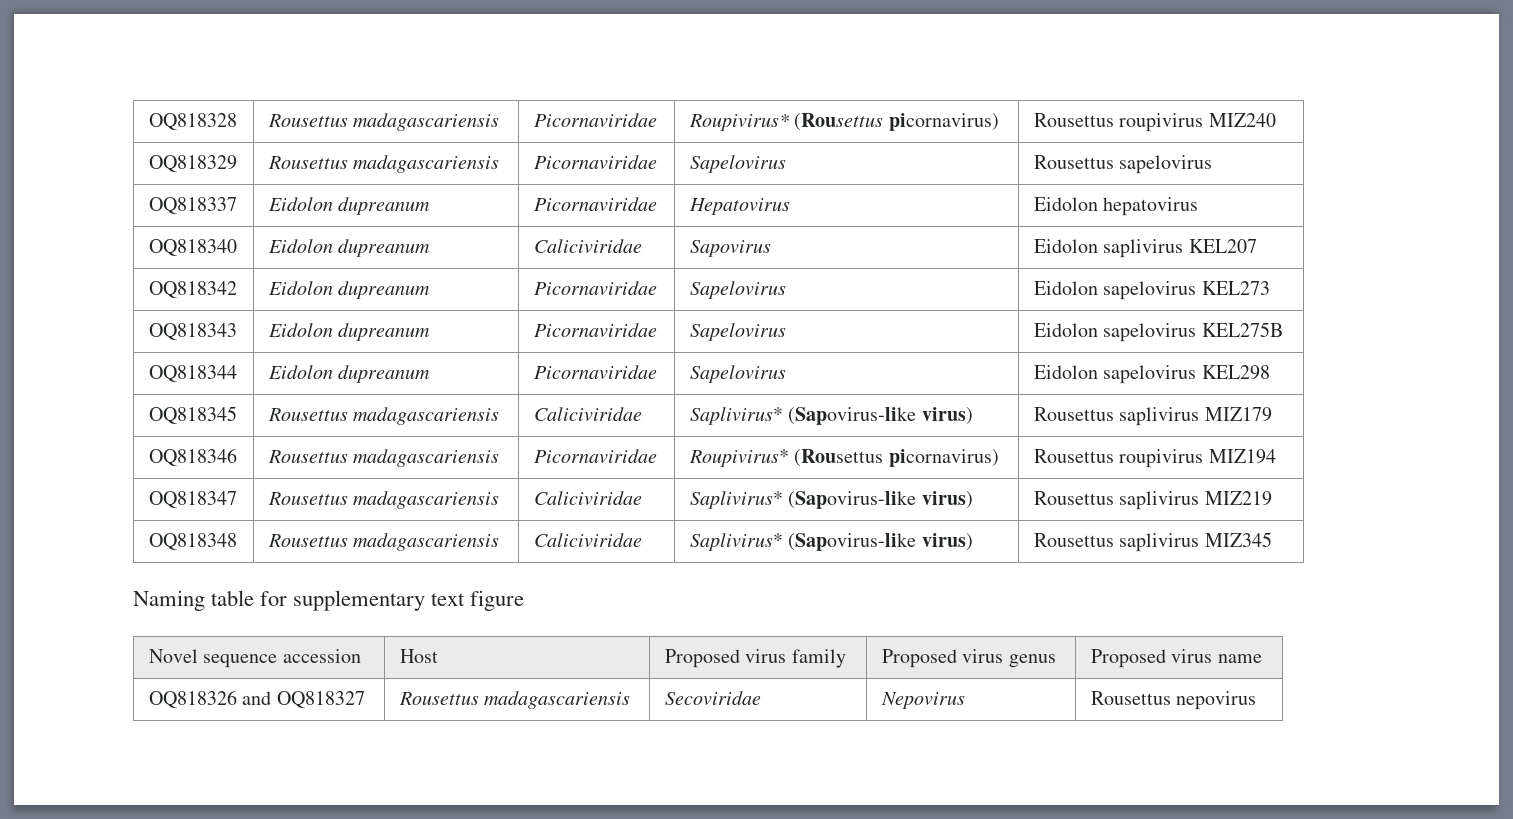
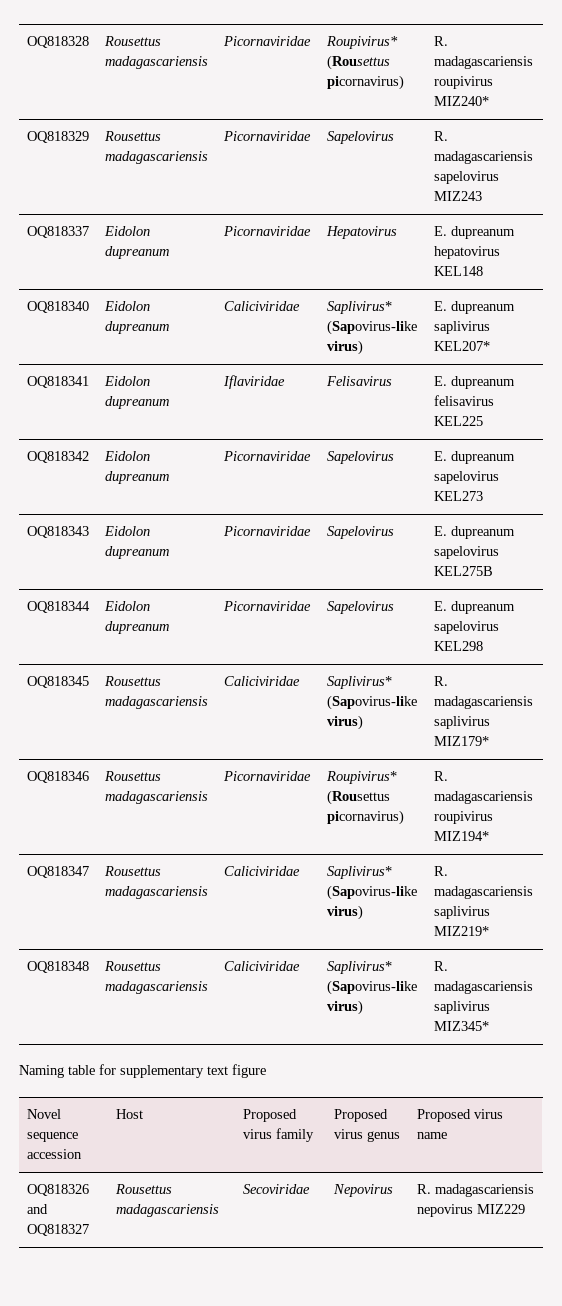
[1033,113,1276,132] Rousettus roupivirus MIZ240 -> [433,36,448,46] [433,56,533,69] [433,76,493,89] [433,96,489,106] R. madagascariensis roupivirus MIZ240*
[1033,155,1213,174] Rousettus sapelovirus -> [433,131,448,141] [433,151,533,164] [433,171,499,184] [433,191,482,201] R. madagascariensis sapelovirus MIZ243
[1033,197,1098,211] Eidolon -> [433,226,515,239] E. dupreanum
(1199, 206) none -> [433,266,483,276] KEL148
[689,240,771,257] [1033,239,1257,258] Sapovirus | Eidolon saplivirus KEL207 -> [326,301,392,314] [326,320,417,335] [326,340,363,355] [433,301,515,314] [433,321,490,334] [433,341,490,351] [26,376,89,388] [103,376,150,386] [104,396,169,409] [222,375,285,389] [325,376,392,386] [433,376,515,389] [433,395,494,406] [433,416,483,426] Saplivirus* (Sapovirus-like virus) | E. dupreanum saplivirus KEL207* // OQ818341 | Eidolon dupreanum | Iflaviridae | Felisavirus | E. dupreanum felisavirus KEL225
[1033,281,1098,295] Eidolon -> [433,451,515,464] E. dupreanum
[1033,323,1098,337] Eidolon -> [433,526,515,539] E. dupreanum
[1033,365,1098,379] Eidolon -> [433,601,515,614] E. dupreanum
[1033,407,1272,426] Rousettus saplivirus MIZ179 -> [433,676,448,686] [433,696,533,709] [433,716,490,729] [433,736,489,746] R. madagascariensis saplivirus MIZ179*
[1033,449,1276,468] Rousettus roupivirus MIZ194 -> [433,771,448,781] [433,791,533,804] [433,811,493,824] [433,831,489,841] R. madagascariensis roupivirus MIZ194*
[1033,491,1272,510] Rousettus saplivirus MIZ219 -> [433,866,448,876] [433,886,533,899] [433,906,490,919] [433,926,489,936] R. madagascariensis saplivirus MIZ219*
[1033,532,1272,552] Rousettus saplivirus MIZ345 -> [433,961,448,971] [433,981,533,994] [433,1001,490,1014] [433,1021,489,1031] R. madagascariensis saplivirus MIZ345*
[1090,691,1257,710] Rousettus nepovirus -> [416,1184,534,1197] [416,1204,525,1217] R. madagascariensis nepovirus MIZ229

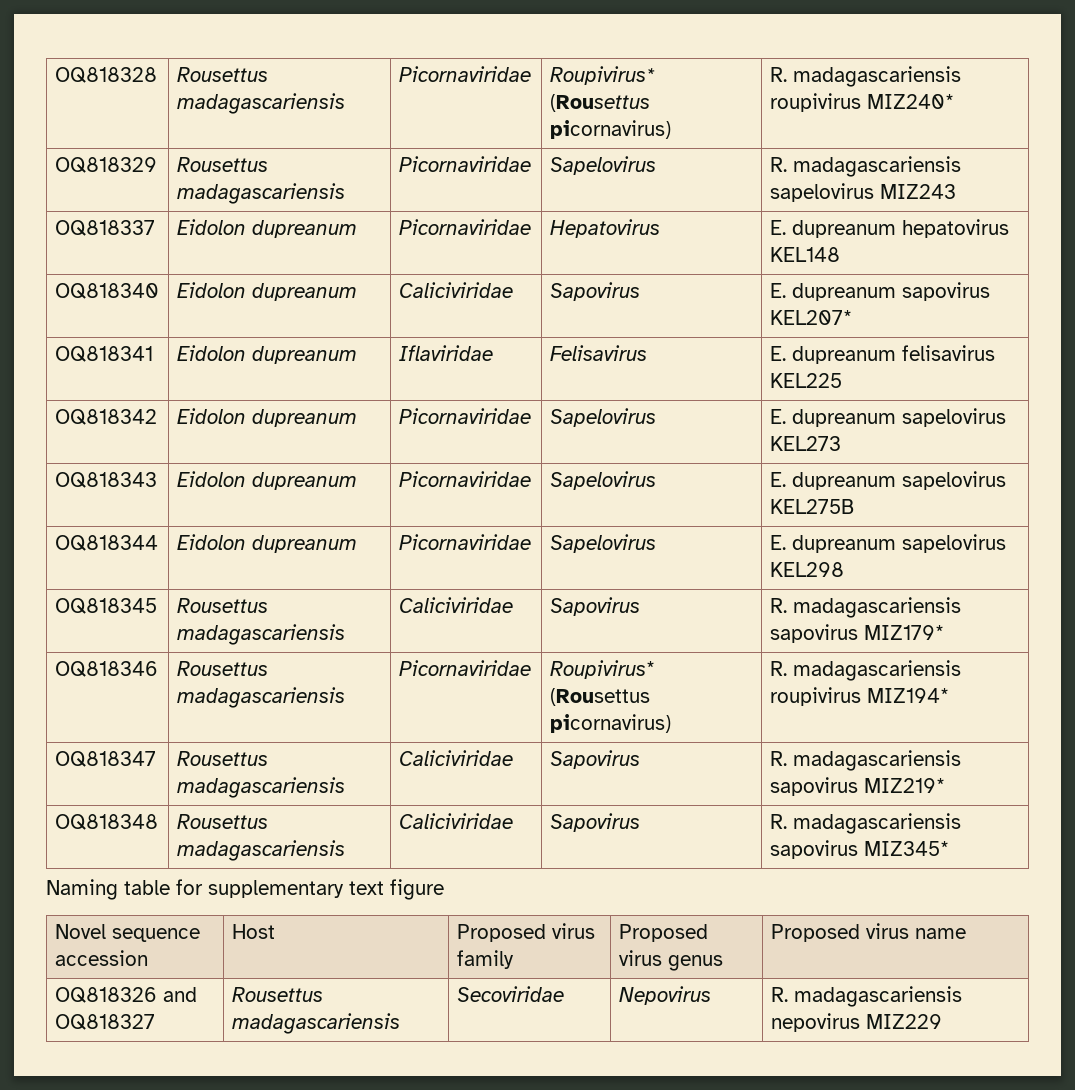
[326,301,392,314] [326,320,417,335] [326,340,363,355] [433,301,515,314] [433,321,490,334] Saplivirus* (Sapovirus-like virus) | E. dupreanum saplivirus -> [549,282,640,301] [769,282,990,301] Sapovirus | E. dupreanum sapovirus
[326,676,392,689] [326,695,417,710] [326,715,363,730] [433,676,448,686] [433,696,533,709] [433,716,490,729] Saplivirus* (Sapovirus-like virus) | R. madagascariensis saplivirus -> [549,597,640,616] [769,597,961,618] [769,624,858,643] Sapovirus | R. madagascariensis sapovirus
[326,866,392,879] [326,885,417,900] [326,905,363,920] [433,866,448,876] [433,886,533,899] [433,906,490,919] Saplivirus* (Sapovirus-like virus) | R. madagascariensis saplivirus -> [549,750,640,769] [769,750,961,771] [769,777,858,796] Sapovirus | R. madagascariensis sapovirus
[326,961,392,974] [326,980,417,995] [326,1000,363,1015] [433,961,448,971] [433,981,533,994] [433,1001,490,1014] Saplivirus* (Sapovirus-like virus) | R. madagascariensis saplivirus -> [549,813,640,832] [769,813,961,834] [769,840,858,859] Sapovirus | R. madagascariensis sapovirus

